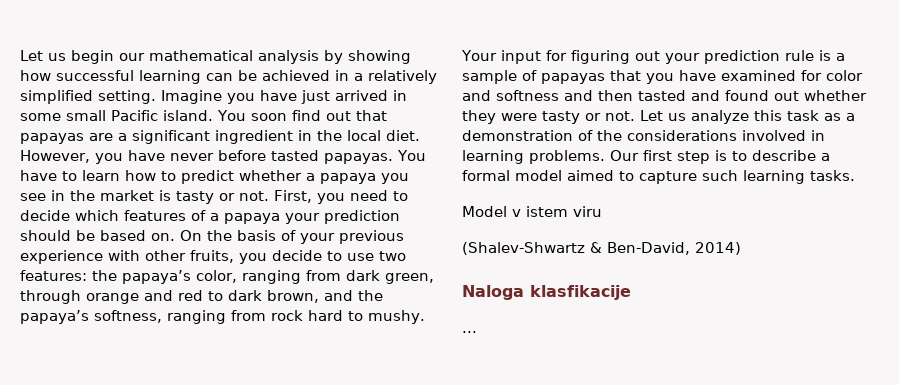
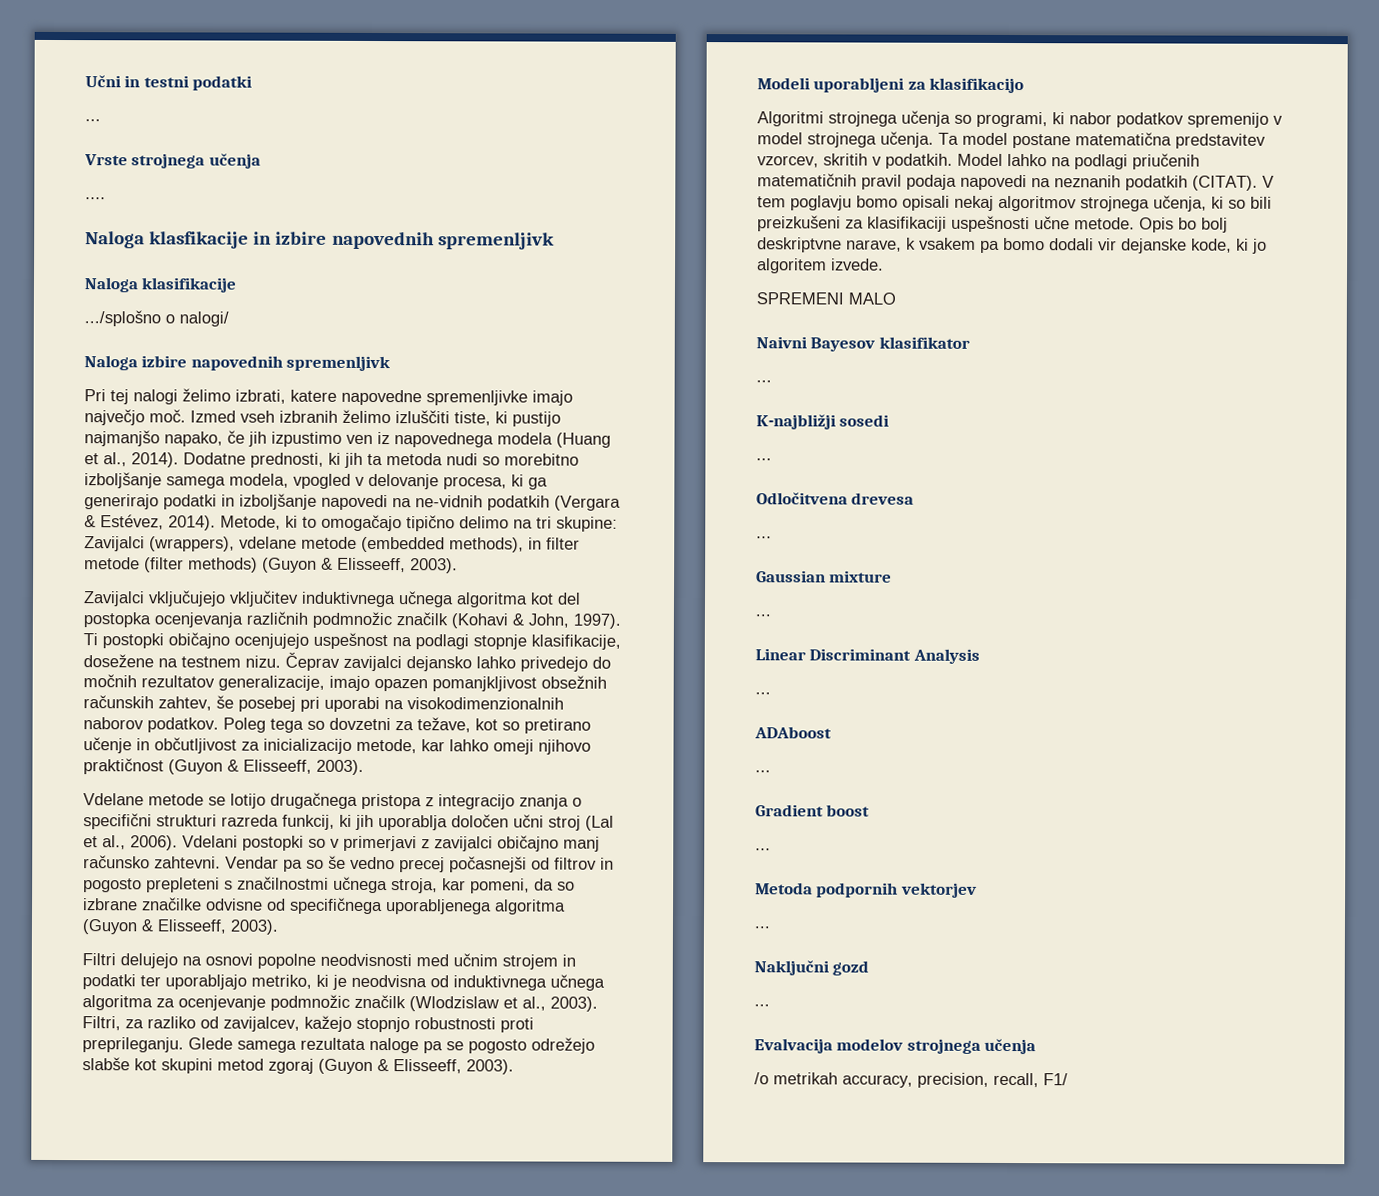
[20,50,411,64] [20,70,437,84] [20,90,407,104] [20,110,387,121] [20,130,420,144] [20,150,426,164] [20,170,409,184] [20,190,408,204] [20,210,400,224] [20,230,404,244] [20,250,406,264] [20,270,434,284] [20,290,383,304] [20,310,425,324] [461,50,845,64] [462,70,863,84] [462,90,867,101] [462,110,855,124] [462,130,825,141] [462,150,830,164] [462,170,855,184] [462,206,602,217] [462,242,741,255] [462,285,631,300] [462,331,477,333] Let us begin our mathematical analysis by showing how successful learning can be achieved in a relatively simplified setting. Imagine you have just arrived in some small Pacific island. You soon find out that papayas are a significant ingredient in the local diet. However, you have never before tasted papayas. You have to learn how to predict whether a papaya you see in the market is tasty or not. First, you need to decide which features of a papaya your prediction should be based on. On the basis of your previous experience with other fruits, you decide to use two features: the papaya’s color, ranging from dark green, through orange and red to dark brown, and the papaya’s softness, ranging from rock hard to mushy. Your input for figuring out your prediction rule is a sample of papayas that you have examined for color and softness and then tasted and found out whether they were tasty or not. Let us analyze this task as a demonstration of the considerations involved in learning problems. Our first step is to describe a formal model aimed to capture such learning tasks. // Model v istem viru // (Shalev-Shwartz & Ben-David, 2014) // Naloga klasfikacije // ... -> [85,75,253,91] [85,119,101,122] [84,153,261,169] [85,197,106,200] [85,231,555,250] [84,277,238,293] [84,310,229,327] [84,355,392,372] [84,388,573,406] [84,409,561,427] [84,430,611,448] [84,452,579,468] [84,472,548,490] [84,493,621,511] [84,514,618,532] [84,536,580,553] [84,557,458,574] [83,590,581,608] [83,611,621,629] [83,632,621,650] [83,652,611,672] [83,674,607,692] [83,695,564,713] [83,717,591,734] [83,737,591,755] [83,758,364,775] [83,792,582,810] [83,813,614,831] [83,835,600,852] [83,855,614,873] [83,876,575,894] [83,897,566,915] [82,919,278,935] [82,953,576,970] [82,974,605,991] [82,994,598,1012] [82,1015,534,1033] [82,1037,595,1054] [82,1057,514,1075] [757,77,1025,94] [757,110,1283,128] [757,131,1266,149] [757,153,1200,170] [757,173,1274,191] [757,195,1272,212] [757,215,1228,233] [757,237,1267,254] [757,258,884,274] [756,292,896,305] [756,336,970,352] [756,380,772,383] [756,414,890,430] [756,458,772,461] [756,492,915,505] [756,536,772,539] [756,570,893,583] [755,614,771,617] [755,648,980,664] [755,692,771,695] [754,726,832,739] [755,770,771,773] [755,804,871,817] [755,848,771,851] [755,882,977,898] [754,926,770,929] [754,960,870,976] [754,1004,770,1007] [754,1038,1037,1055] [754,1072,1068,1088] Učni in testni podatki // ... // Vrste strojnega učenja // .... // Naloga klasfikacije in izbire napovednih spremenljivk // Naloga klasifikacije // .../splošno o nalogi/ // Naloga izbire napovednih spremenljivk // Pri tej nalogi želimo izbrati, katere napovedne spremenljivke imajo največjo moč. Izmed vseh izbranih želimo izluščiti tiste, ki pustijo najmanjšo napako, če jih izpustimo ven iz napovednega modela (Huang et al., 2014). Dodatne prednosti, ki jih ta metoda nudi so morebitno izboljšanje samega modela, vpogled v delovanje procesa, ki ga generirajo podatki in izboljšanje napovedi na ne-vidnih podatkih (Vergara & Estévez, 2014). Metode, ki to omogačajo tipično delimo na tri skupine: Zavijalci (wrappers), vdelane metode (embedded methods), in filter metode (filter methods) (Guyon & Elisseeff, 2003). // Zavijalci vključujejo vključitev induktivnega učnega algoritma kot del postopka ocenjevanja različnih podmnožic značilk (Kohavi & John, 1997). Ti postopki običajno ocenjujejo uspešnost na podlagi stopnje klasifikacije, dosežene na testnem nizu. Čeprav zavijalci dejansko lahko privedejo do močnih rezultatov generalizacije, imajo opazen pomanjkljivost obsežnih računskih zahtev, še posebej pri uporabi na visokodimenzionalnih naborov podatkov. Poleg tega so dovzetni za težave, kot so pretirano učenje in občutljivost za inicializacijo metode, kar lahko omeji njihovo praktičnost (Guyon & Elisseeff, 2003). // Vdelane metode se lotijo drugačnega pristopa z integracijo znanja o specifični strukturi razreda funkcij, ki jih uporablja določen učni stroj (Lal et al., 2006). Vdelani postopki so v primerjavi z zavijalci običajno manj računsko zahtevni. Vendar pa so še vedno precej počasnejši od filtrov in pogosto prepleteni s značilnostmi učnega stroja, kar pomeni, da so izbrane značilke odvisne od specifičnega uporabljenega algoritma (Guyon & Elisseeff, 2003). // Filtri delujejo na osnovi popolne neodvisnosti med učnim strojem in podatki ter uporabljajo metriko, ki je neodvisna od induktivnega učnega algoritma za ocenjevanje podmnožic značilk (Wlodzislaw et al., 2003). Filtri, za razliko od zavijalcev, kažejo stopnjo robustnosti proti preprileganju. Glede samega rezultata naloge pa se pogosto odrežejo slabše kot skupini metod zgoraj (Guyon & Elisseeff, 2003). // Modeli uporabljeni za klasifikacijo // Algoritmi strojnega učenja so programi, ki nabor podatkov spremenijo v model strojnega učenja. Ta model postane matematična predstavitev vzorcev, skritih v podatkih. Model lahko na podlagi priučenih matematičnih pravil podaja napovedi na neznanih podatkih (CITAT). V tem poglavju bomo opisali nekaj algoritmov strojnega učenja, ki so bili preizkušeni za klasifikaciji uspešnosti učne metode. Opis bo bolj deskriptvne narave, k vsakem pa bomo dodali vir dejanske kode, ki jo algoritem izvede. // SPREMENI MALO // Naivni Bayesov klasifikator // ... // K-najbližji sosedi // ... // Odločitvena drevesa // ... // Gaussian mixture // ... // Linear Discriminant Analysis // ... // ADAboost // ... // Gradient boost // ... // Metoda podpornih vektorjev // ... // Naključni gozd // ... // Evalvacija modelov strojnega učenja // /o metrikah accuracy, precision, recall, F1/

